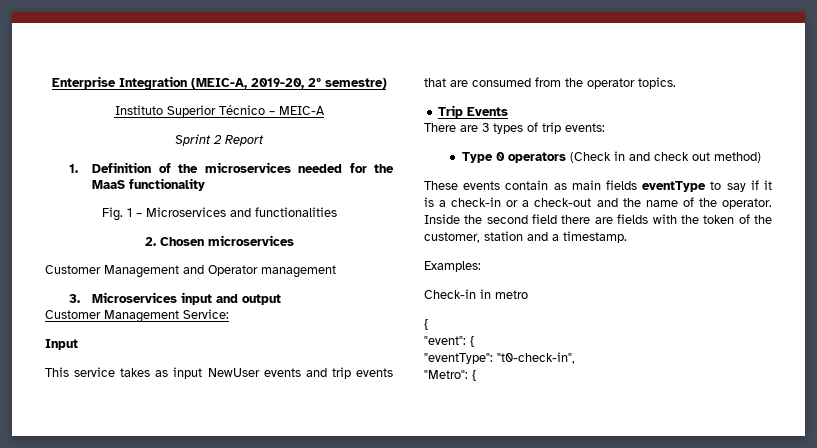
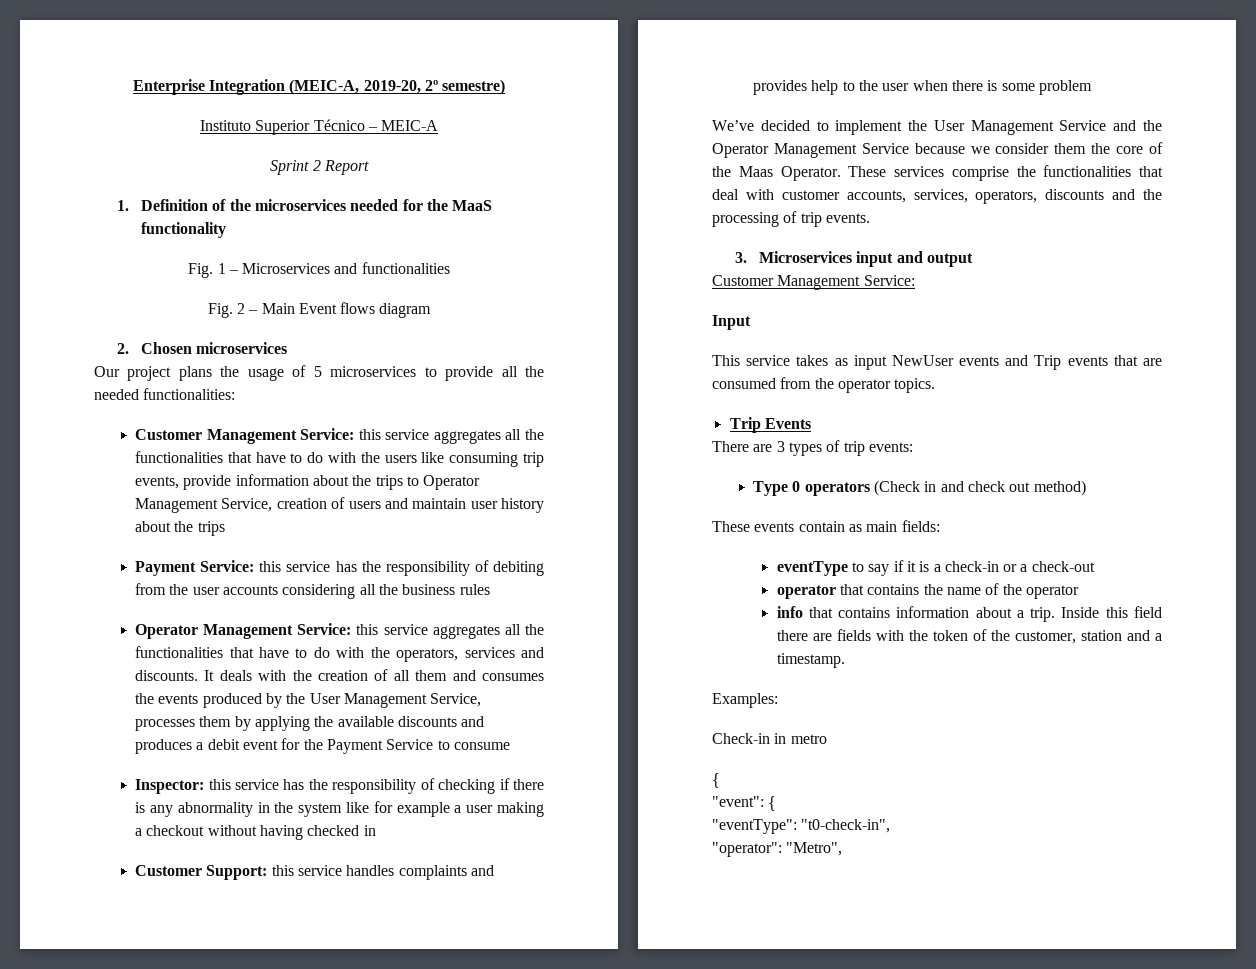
[144,235,294,246] [45,265,336,278] 2. Chosen microservices // Customer Management and Operator management -> [207,302,432,318] [117,342,288,354] [94,365,544,381] [94,388,236,400] [135,428,544,444] [135,451,544,467] [135,474,481,490] [135,497,545,513] [135,521,225,536] [135,560,545,576] [135,583,490,599] [135,623,544,639] [135,646,544,662] [135,669,544,681] [135,693,482,708] [135,716,485,731] [135,738,510,754] [135,778,544,794] [135,801,544,817] [135,825,376,840] [135,865,495,880] [753,80,1092,95] [712,120,1162,135] [712,142,1163,158] [712,165,1163,181] [712,189,1162,204] [712,211,870,227] Fig. 2 – Main Event flows diagram // 2. Chosen microservices // Our project plans the usage of 5 microservices to provide all the needed functionalities: // Customer Management Service: this service aggregates all the functionalities that have to do with the users like consuming trip events, provide information about the trips to Operator Management Service, creation of users and maintain user history about the trips // Payment Service: this service has the responsibility of debiting from the user accounts considering all the business rules // Operator Management Service: this service aggregates all the functionalities that have to do with the operators, services and discounts. It deals with the creation of all them and consumes the events produced by the User Management Service, processes them by applying the available discounts and produces a debit event for the Payment Service to consume // Inspector: this service has the responsibility of checking if there is any abnormality in the system like for example a user making a checkout without having checked in // Customer Support: this service handles complaints and provides help to the user when there is some problem // We’ve decided to implement the User Management Service and the Operator Management Service because we consider them the core of the Maas Operator. These services comprise the functionalities that deal with customer accounts, services, operators, discounts and the processing of trip events.
[331,367,351,379] trip -> [1034,355,1062,370] Trip
[606,180,637,190] fields -> [901,520,940,532] fields: //
[596,198,618,207] and -> [776,584,920,599] // operator that contains
[722,198,772,209] [424,214,528,224] operator. Inside the second -> [1025,585,1079,599] [776,606,1128,622] operator // info that contains information about a trip. Inside this
[424,370,476,381] "Metro": { -> [712,842,843,857] "operator": "Metro",

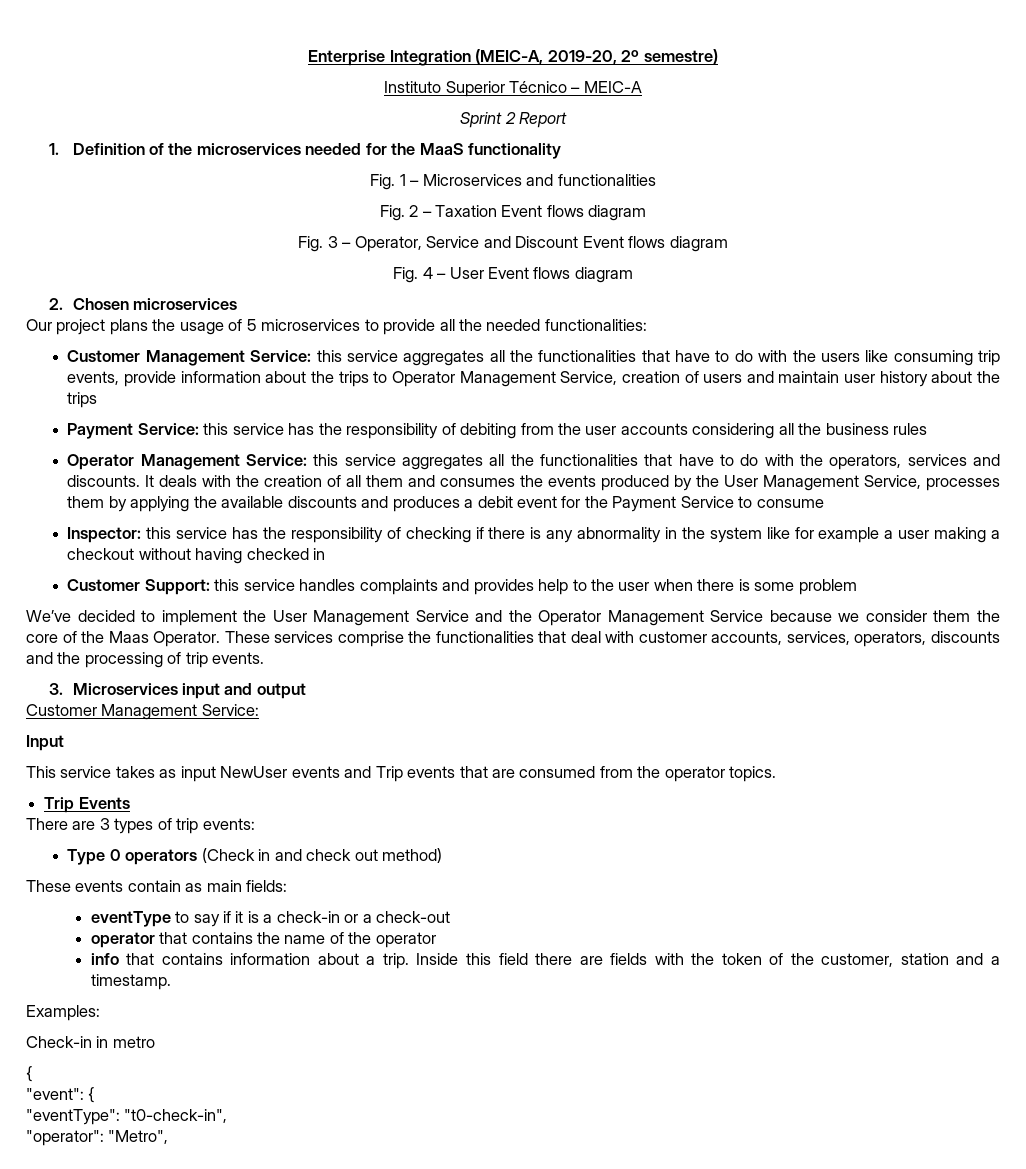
[261,303,295,314] Main -> [434,205,647,221] [298,236,728,252] [393,267,484,283] Taxation Event flows diagram // Fig. 3 – Operator, Service and Discount Event flows diagram // Fig. 4 – User

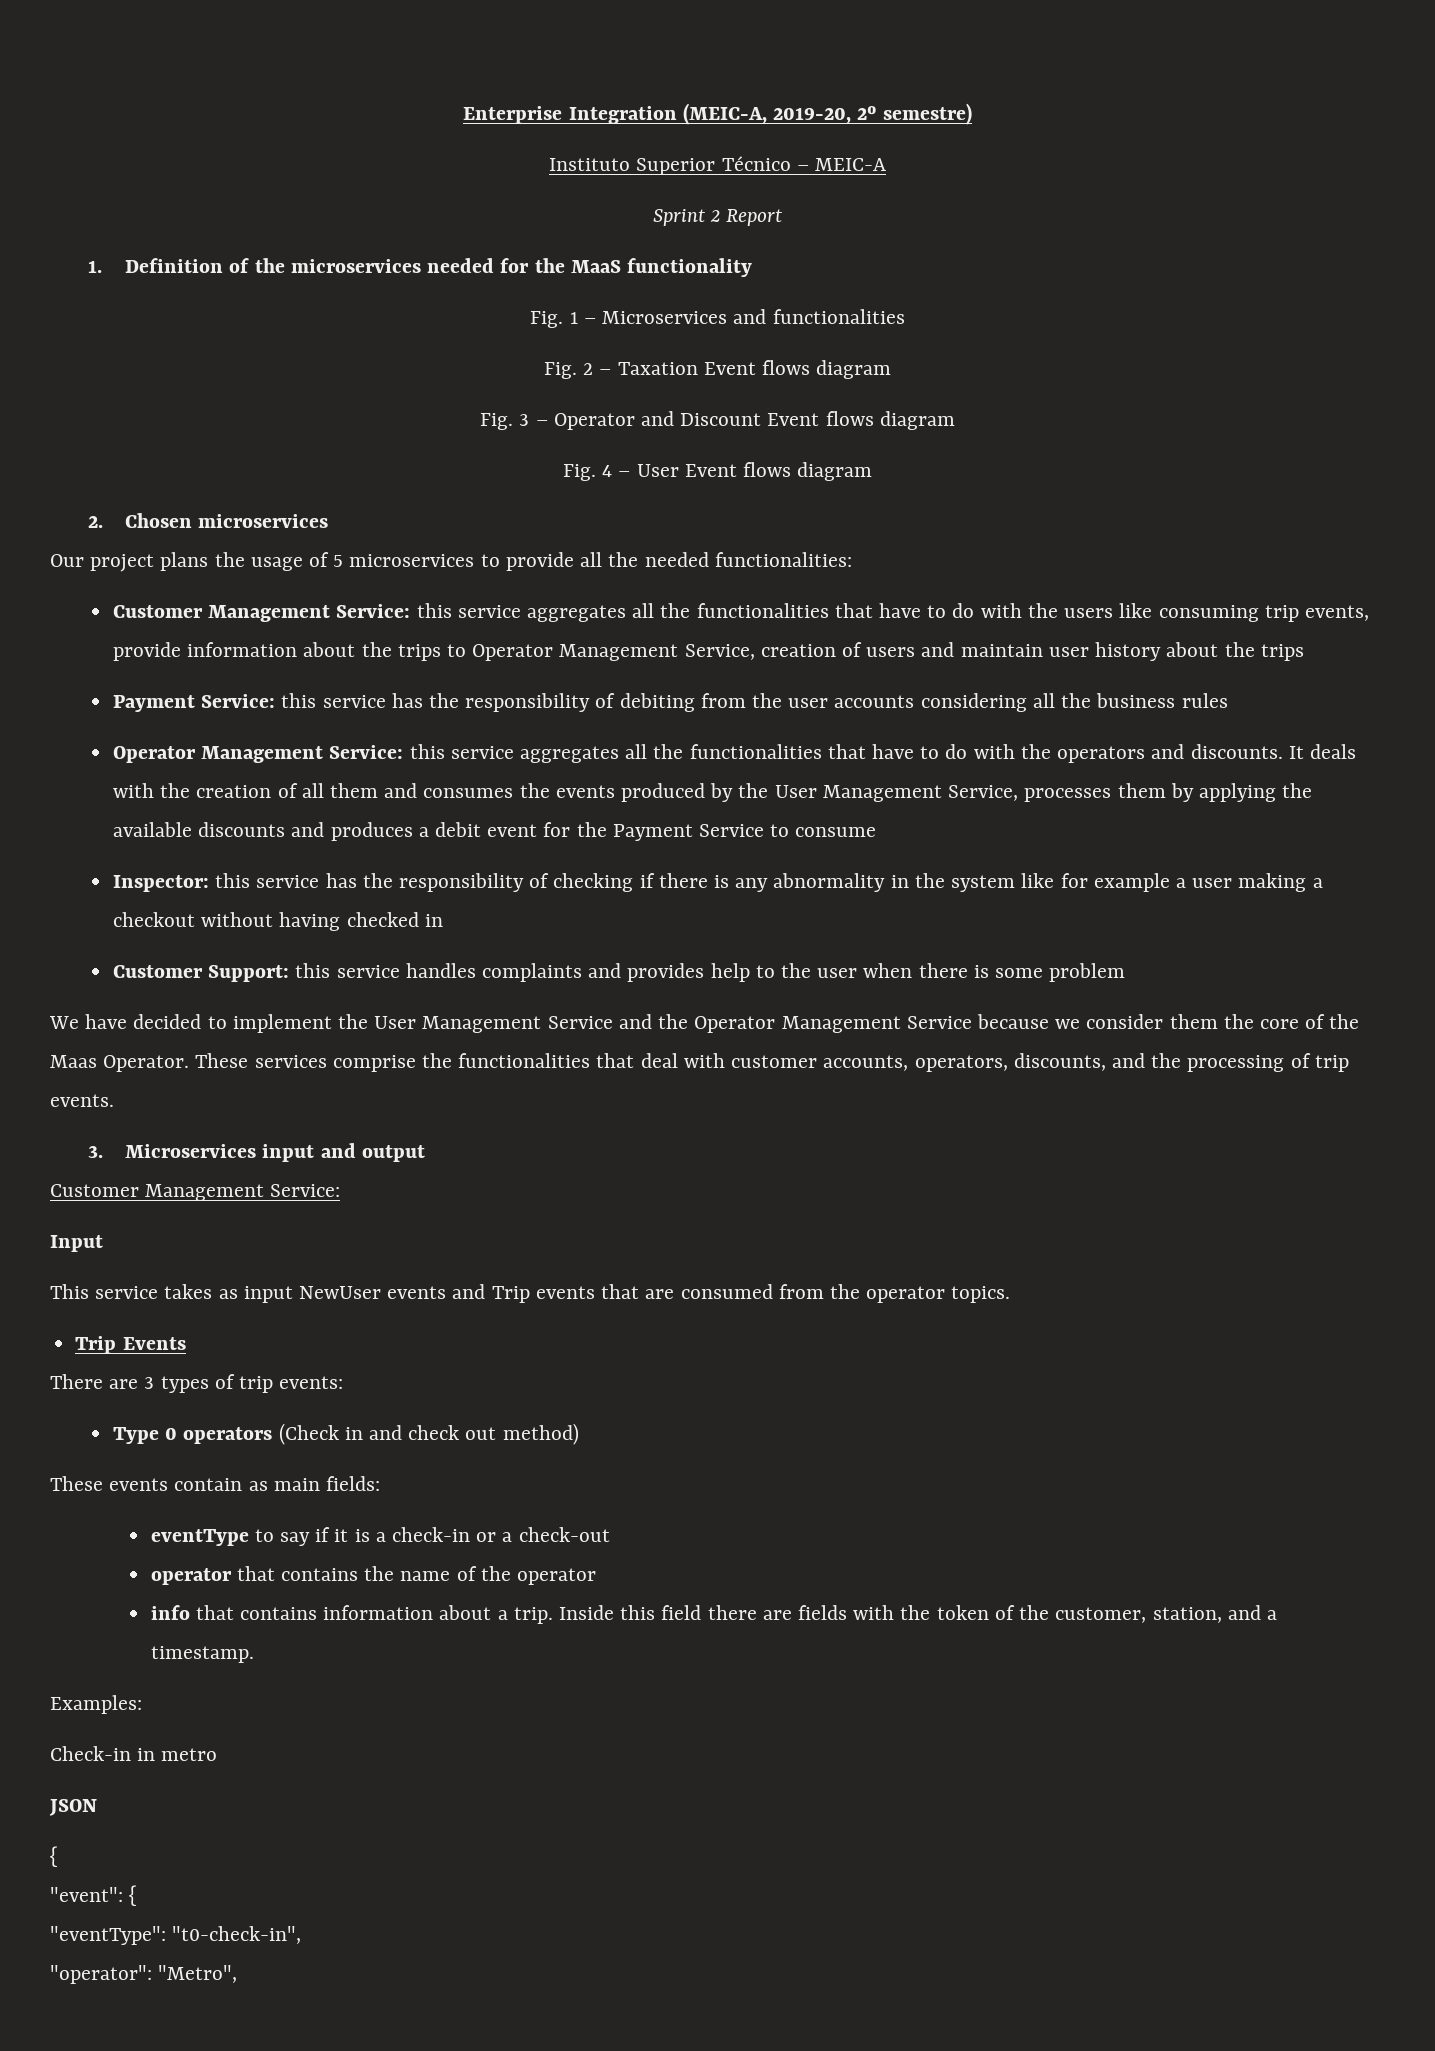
[354,236,480,252] Operator, Service -> [553,413,635,430] Operator
[829,454,967,470] operators, services -> [1057,746,1146,763] operators
[26,610,71,622] We’ve -> [49,1014,128,1029] We have
[786,631,1000,647] services, operators, discounts -> [914,1053,1106,1072] operators, discounts,
[900,953,949,965] station -> [1152,1607,1222,1623] station,
(155, 1042) none -> [49,1799,97,1816] // JSON

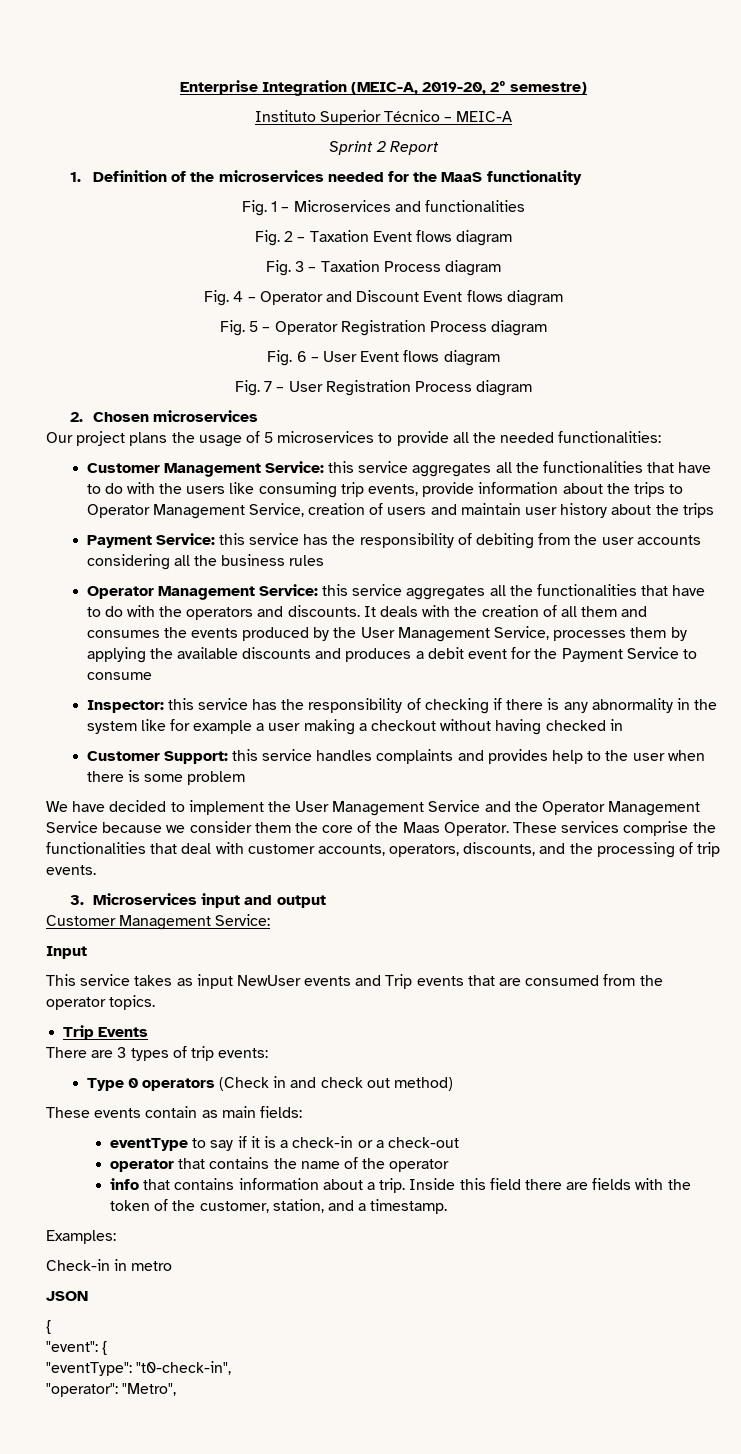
(548, 423) none -> [320,260,501,276] [204,290,256,306] Taxation Process diagram // Fig. 4 –
[602,465,613,477] 4 -> [249,320,548,336] [267,350,307,366] 5 – Operator Registration Process diagram // Fig. 6
(873, 471) none -> [234,380,533,396] // Fig. 7 – User Registration Process diagram

